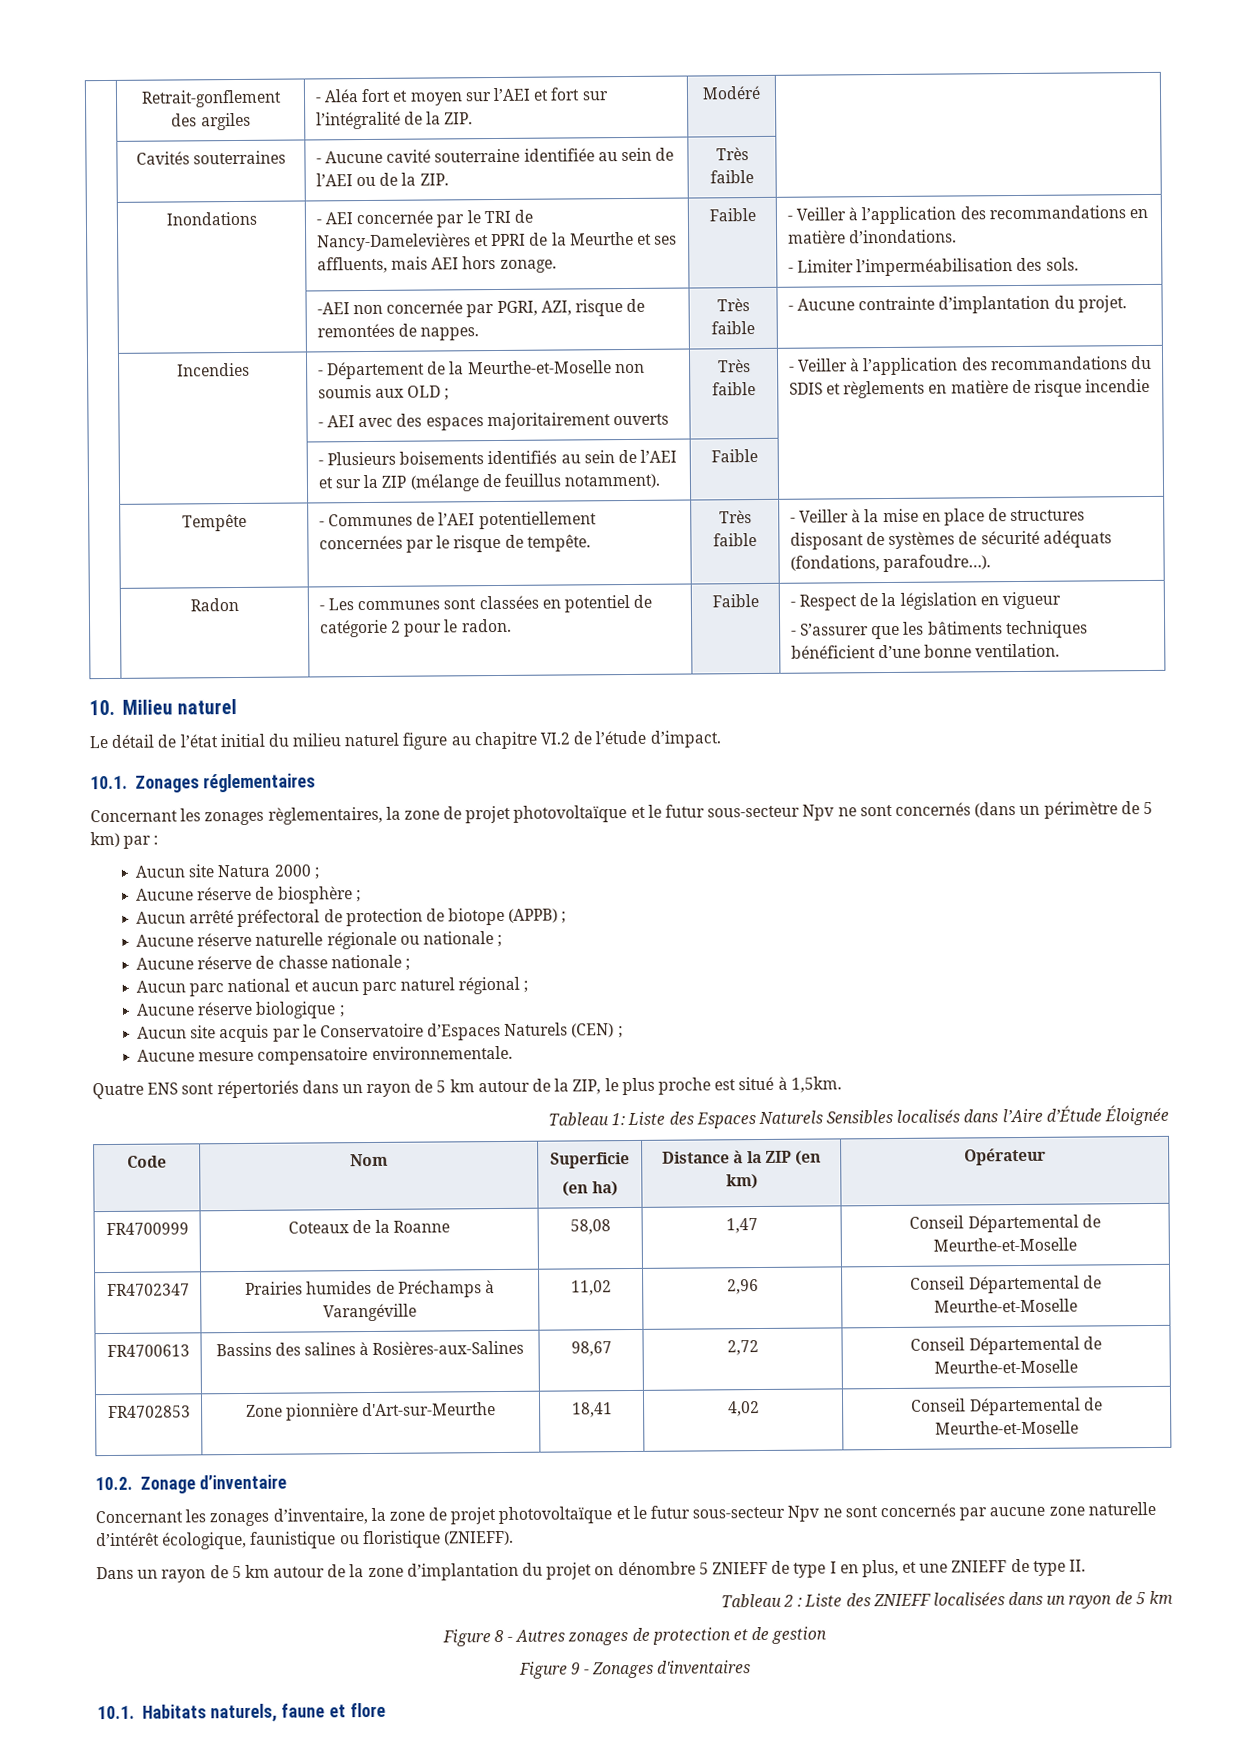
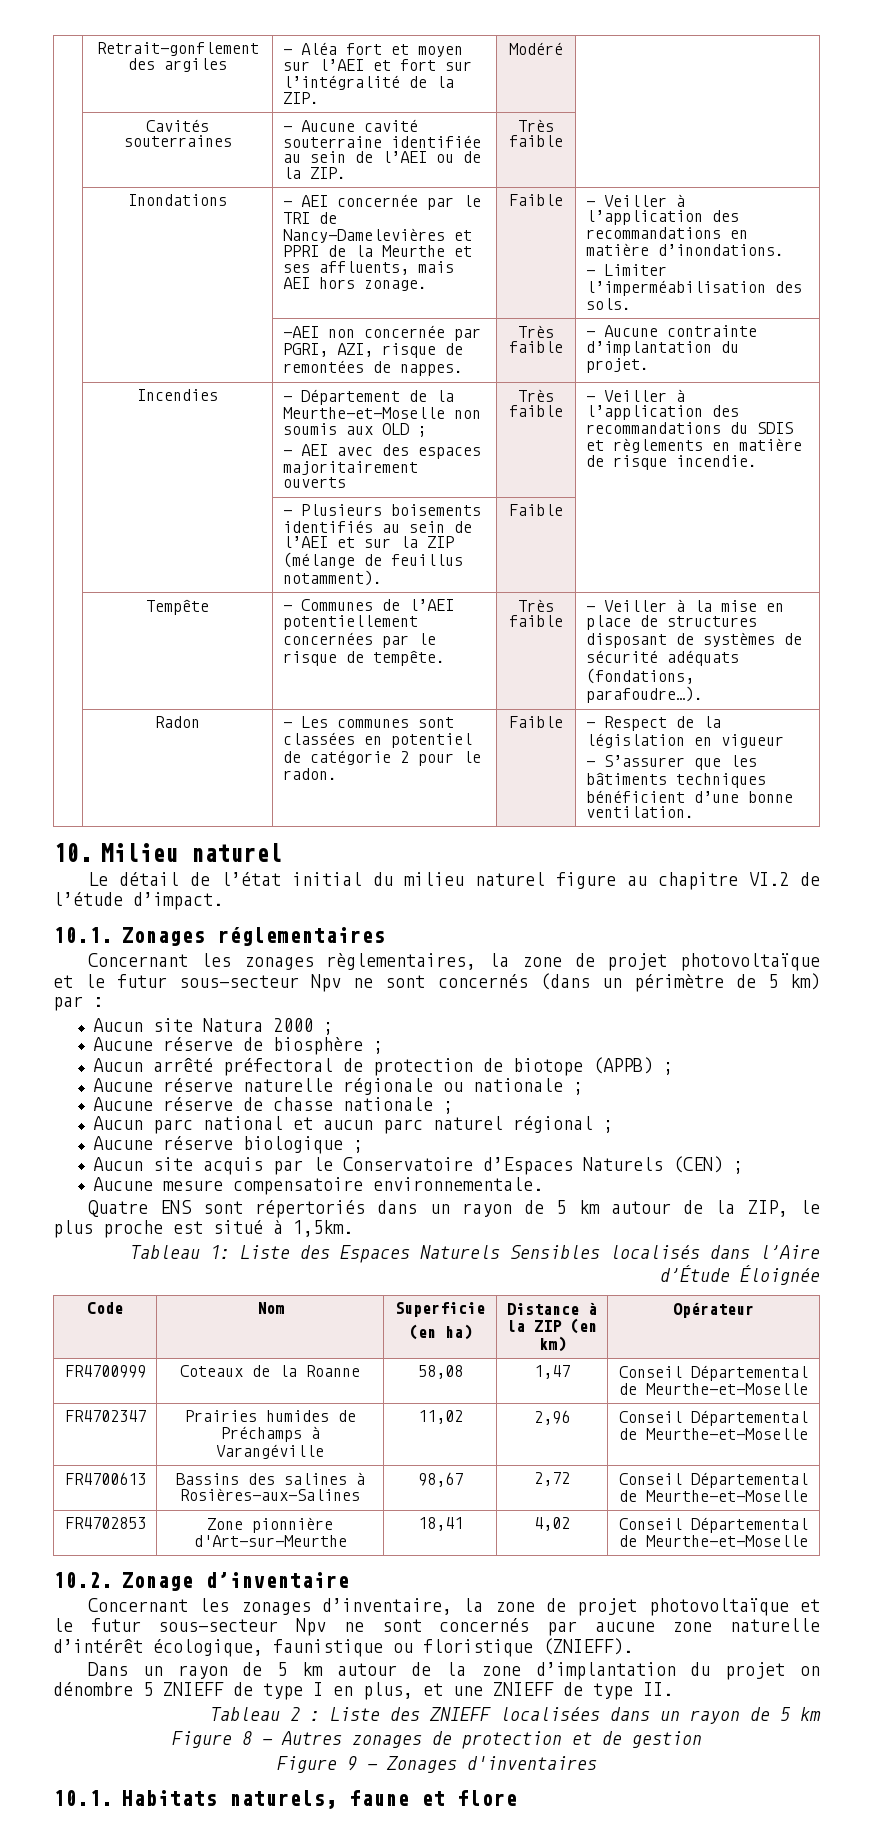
[1085,378,1151,393] incendie -> [675,455,757,467] incendie.

